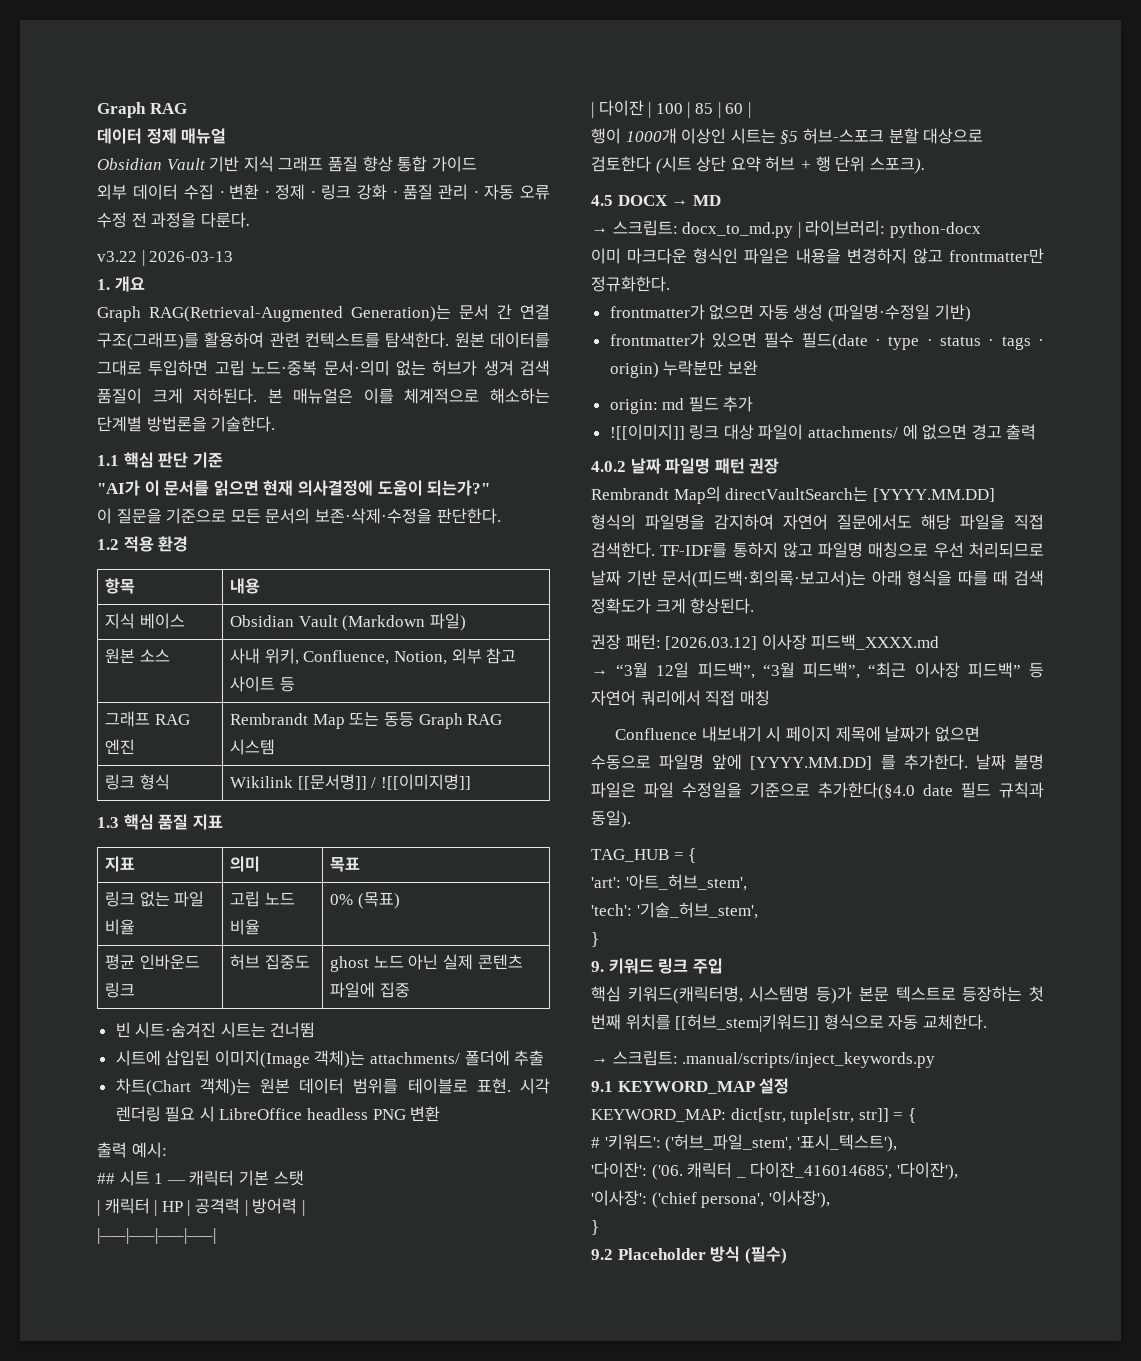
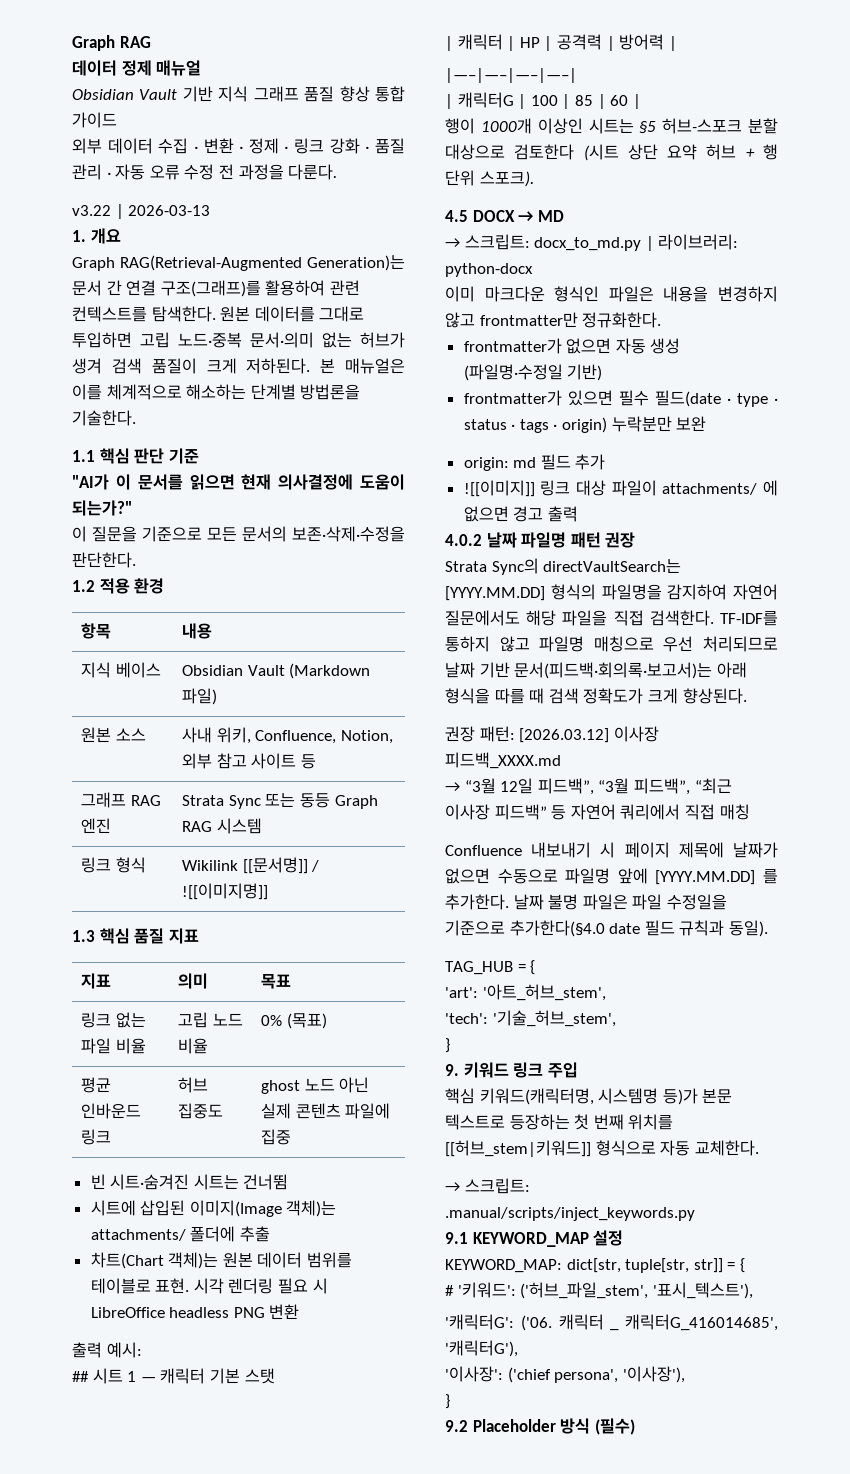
[230,713,345,729] Rembrandt Map -> [182,795,261,809] Strata Sync
[598,100,644,116] 다이잔 -> [457,92,514,108] 캐릭터G
[591,486,721,504] Rembrandt Map의 -> [445,558,539,575] Strata Sync의
[591,1162,647,1178] '다이잔': -> [445,1314,514,1330] '캐릭터G':
[750,1162,958,1180] 다이잔_416014685', '다이잔'), -> [625,1314,778,1331] [445,1340,518,1357] 캐릭터G_416014685', '캐릭터G'),

